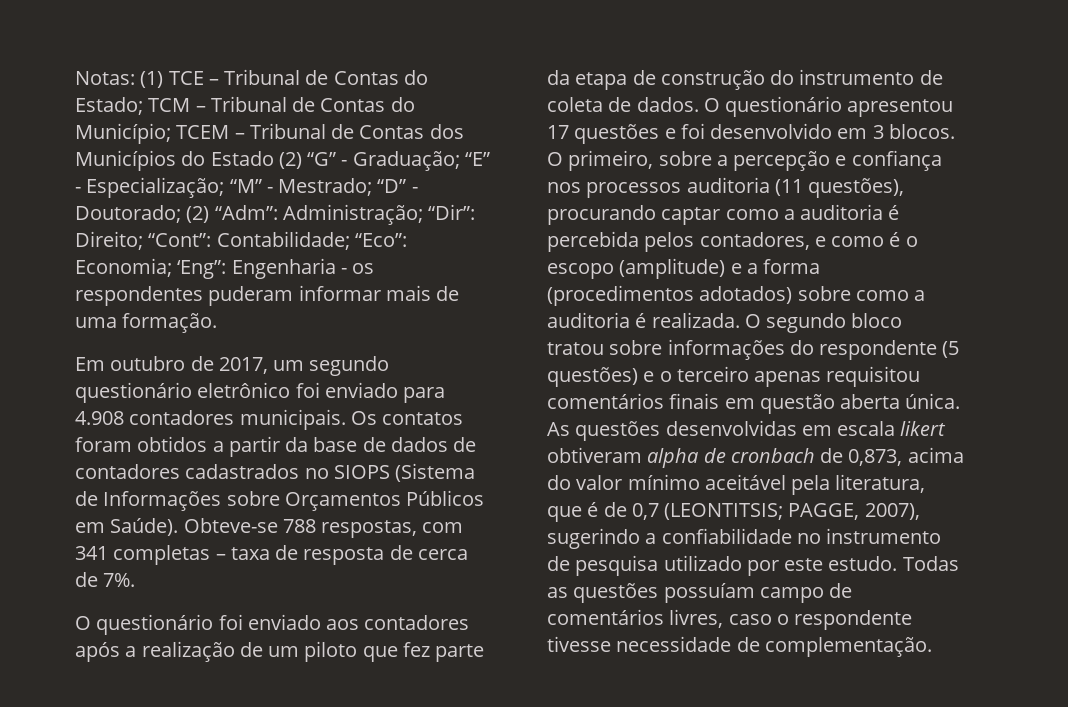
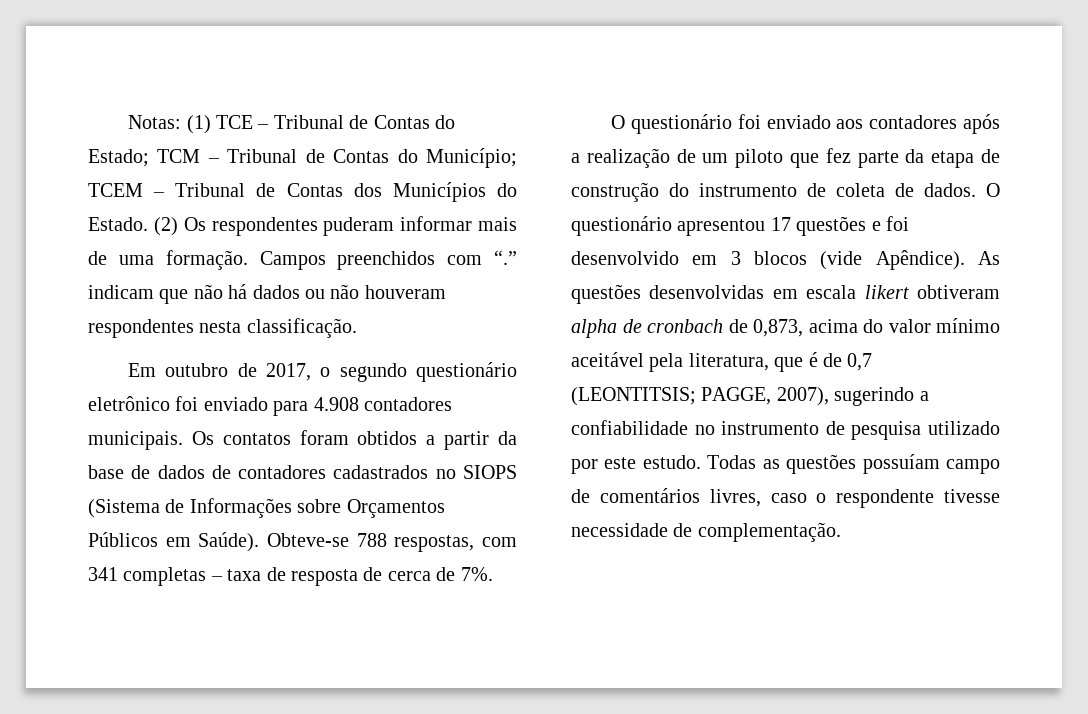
[210,151,490,171] [75,177,418,198] [75,204,476,225] [75,231,407,250] [75,258,375,279] Estado (2) “G” - Graduação; “E” - Especialização; “M” - Mestrado; “D” - Doutorado; (2) “Adm”: Administração; “Dir”: Direito; “Cont”: Contabilidade; “Eco”: Economia; ‘Eng”: Engenharia - os -> [88,217,206,236] Estado. (2) Os
(218, 323) none -> [259,250,517,270] [88,284,446,304] [88,318,357,338] Campos preenchidos com “.” indicam que não há dados ou não houveram respondentes nesta classificação.
[273,360,305,371] um -> [320,367,331,377] o
[888,124,955,139] [547,150,942,171] [547,177,905,198] [547,204,900,225] [547,231,918,252] [547,258,821,279] [547,285,926,306] [547,312,903,333] [547,339,960,360] [547,366,921,387] [547,393,961,414] blocos. O primeiro, sobre a percepção e confiança nos processos auditoria (11 questões), procurando captar como a auditoria é percebida pelos contadores, e como é o escopo (amplitude) e a forma (procedimentos adotados) sobre como a auditoria é realizada. O segundo bloco tratou sobre informações do respondente (5 questões) e o terceiro apenas requisitou comentários finais em questão aberta única. -> [754,250,965,270] blocos (vide Apêndice).

